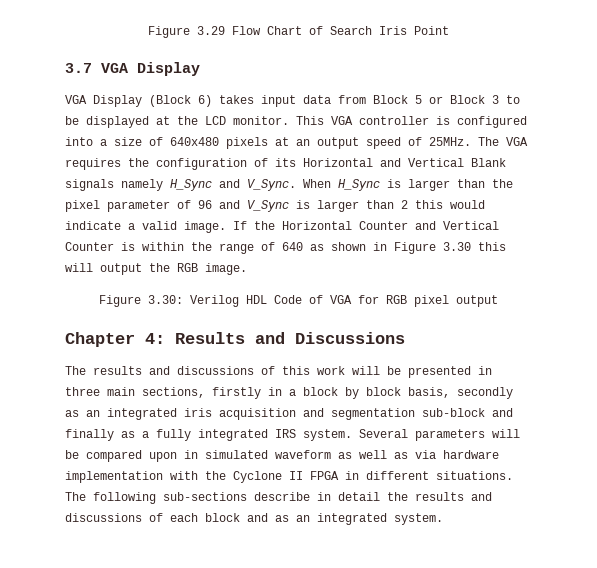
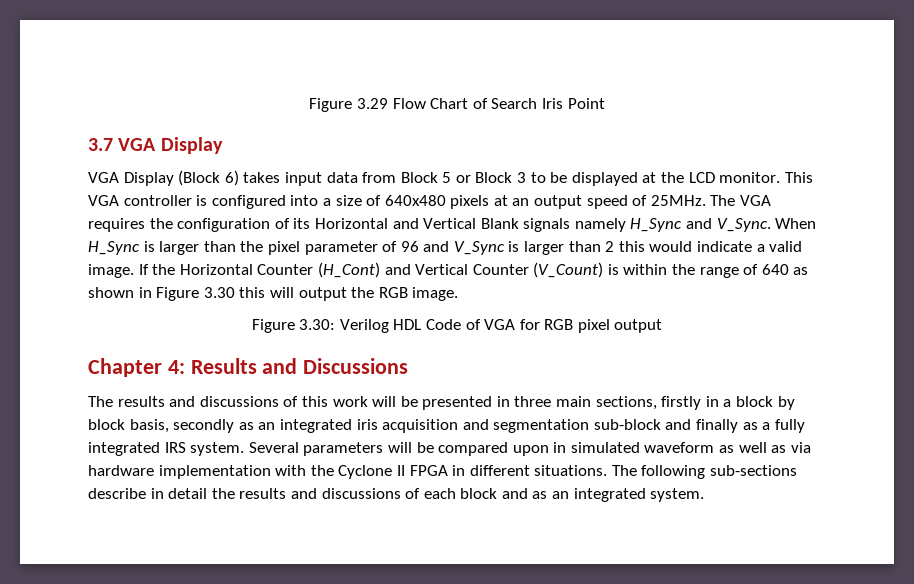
(408, 225) none -> [317,262,380,278] (H_Cont)
(114, 246) none -> [533,262,604,278] (V_Count)

